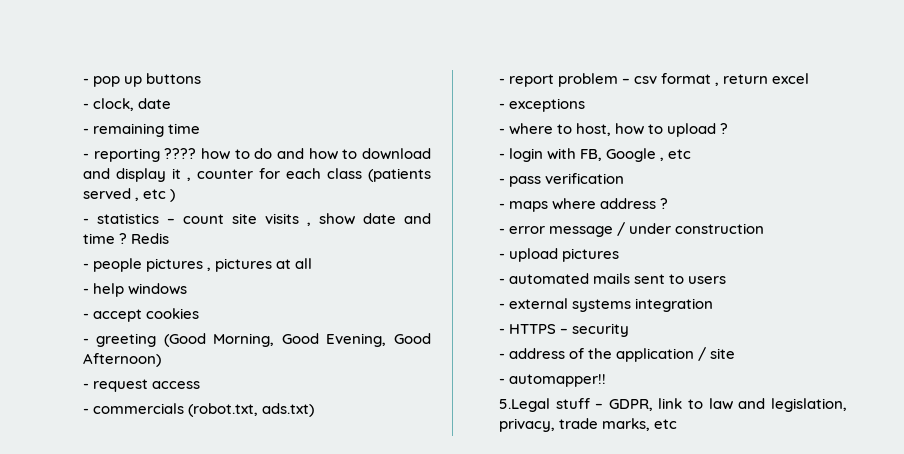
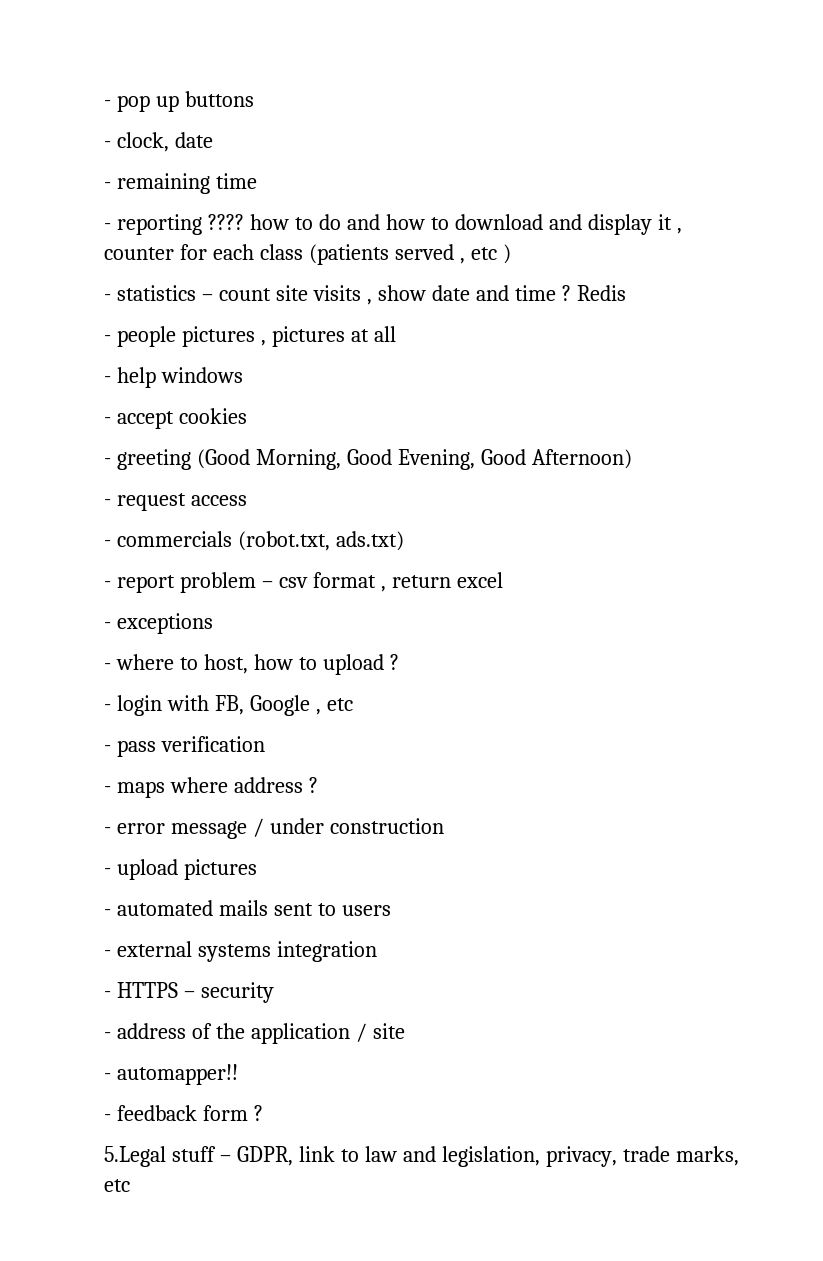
(606, 380) none -> [104,1105,264,1121] // - feedback form ?

